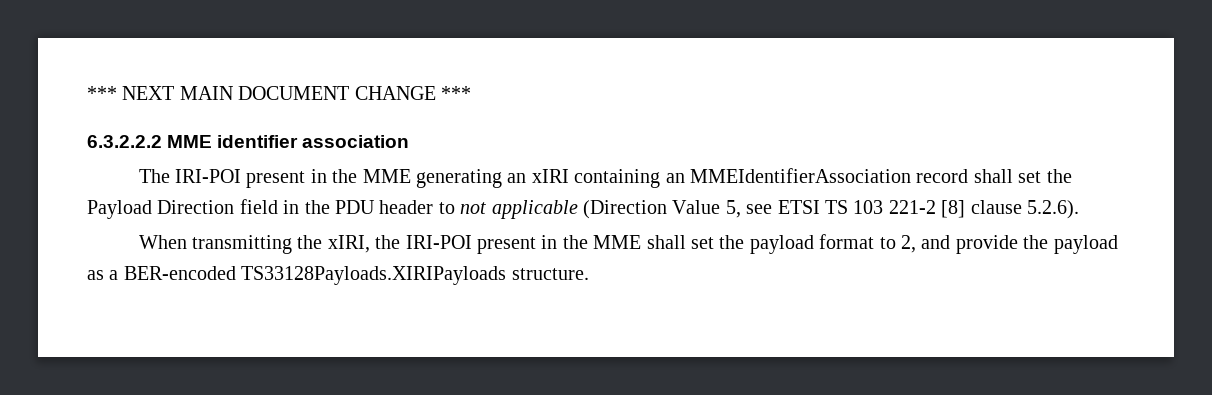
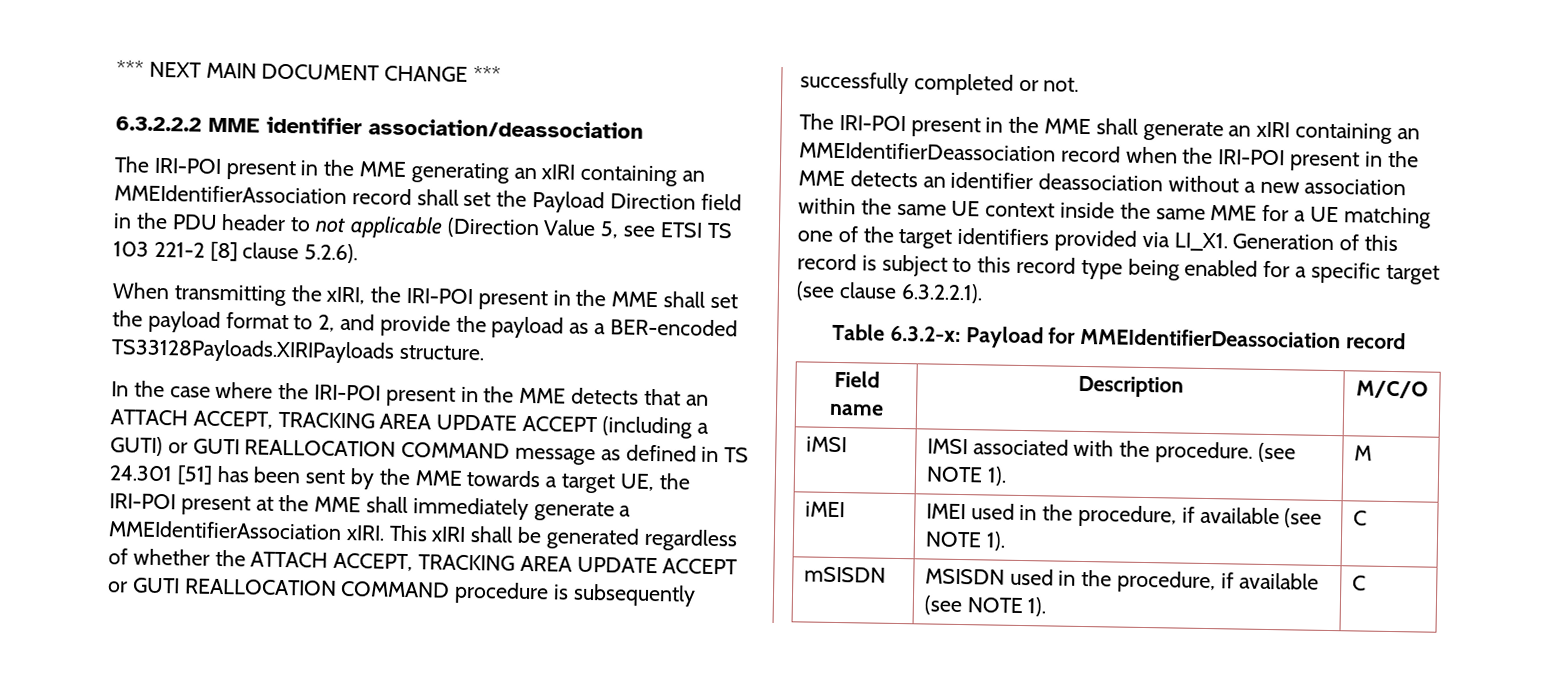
[302,135,410,148] association -> [368,118,644,139] association/deassociation
(589, 274) none -> [111,380,709,407] [110,409,709,439] [110,436,750,466] [109,465,690,494] [109,493,632,522] [108,520,738,552] [108,548,739,575] [107,577,696,607] [800,71,1080,96] [799,113,1420,144] [799,141,1419,172] [798,170,1407,196] [798,197,1431,229] [797,225,1399,252] [797,253,1440,285] [796,281,983,304] [831,323,1407,350] [833,370,880,388] [828,403,884,416] [1077,375,1184,398] [1356,380,1428,399] [805,436,847,453] [926,438,1296,464] [925,466,1007,486] [1353,445,1372,461] [804,501,845,518] [925,503,1323,528] [924,531,1006,551] [1352,510,1367,526] [803,566,886,583] [924,568,1319,594] [923,595,1047,617] [1351,575,1366,591] // In the case where the IRI-POI present in the MME detects that an ATTACH ACCEPT, TRACKING AREA UPDATE ACCEPT (including a GUTI) or GUTI REALLOCATION COMMAND message as defined in TS 24.301 [51] has been sent by the MME towards a target UE, the IRI-POI present at the MME shall immediately generate a MMEIdentifierAssociation xIRI. This xIRI shall be generated regardless of whether the ATTACH ACCEPT, TRACKING AREA UPDATE ACCEPT or GUTI REALLOCATION COMMAND procedure is subsequently successfully completed or not. // The IRI-POI present in the MME shall generate an xIRI containing an MMEIdentifierDeassociation record when the IRI-POI present in the MME detects an identifier deassociation without a new association within the same UE context inside the same MME for a UE matching one of the target identifiers provided via LI_X1. Generation of this record is subject to this record type being enabled for a specific target (see clause 6.3.2.2.1). // Table 6.3.2-x: Payload for MMEIdentifierDeassociation record // Field name | Description | M/C/O // iMSI | IMSI associated with the procedure. (see NOTE 1). | M // iMEI | IMEI used in the procedure, if available (see NOTE 1). | C // mSISDN | MSISDN used in the procedure, if available (see NOTE 1). | C

